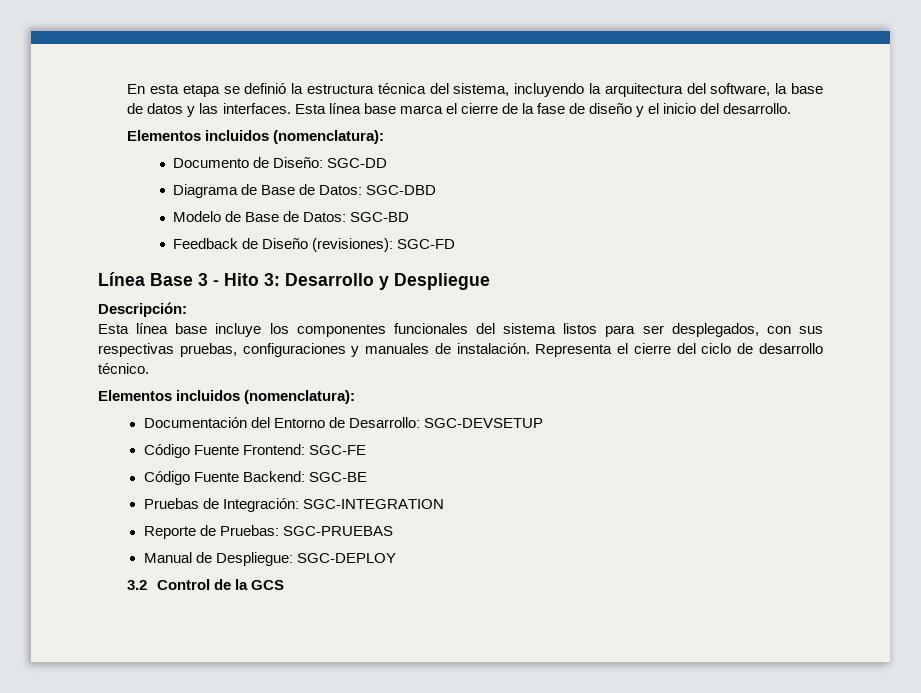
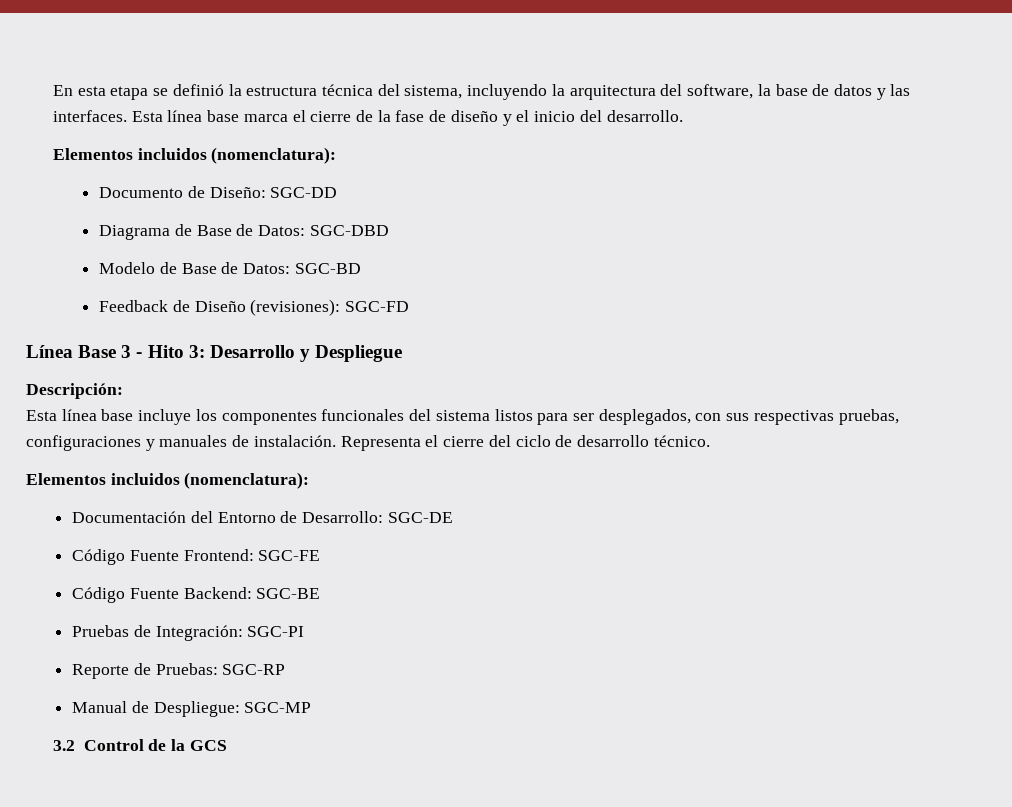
[424,418,544,428] SGC-DEVSETUP -> [387,512,453,523] SGC-DE
[302,499,444,509] SGC-INTEGRATION -> [247,626,305,637] SGC-PI
[282,526,393,536] SGC-PRUEBAS -> [222,664,286,675] SGC-RP
[296,553,396,563] SGC-DEPLOY -> [244,702,312,713] SGC-MP

